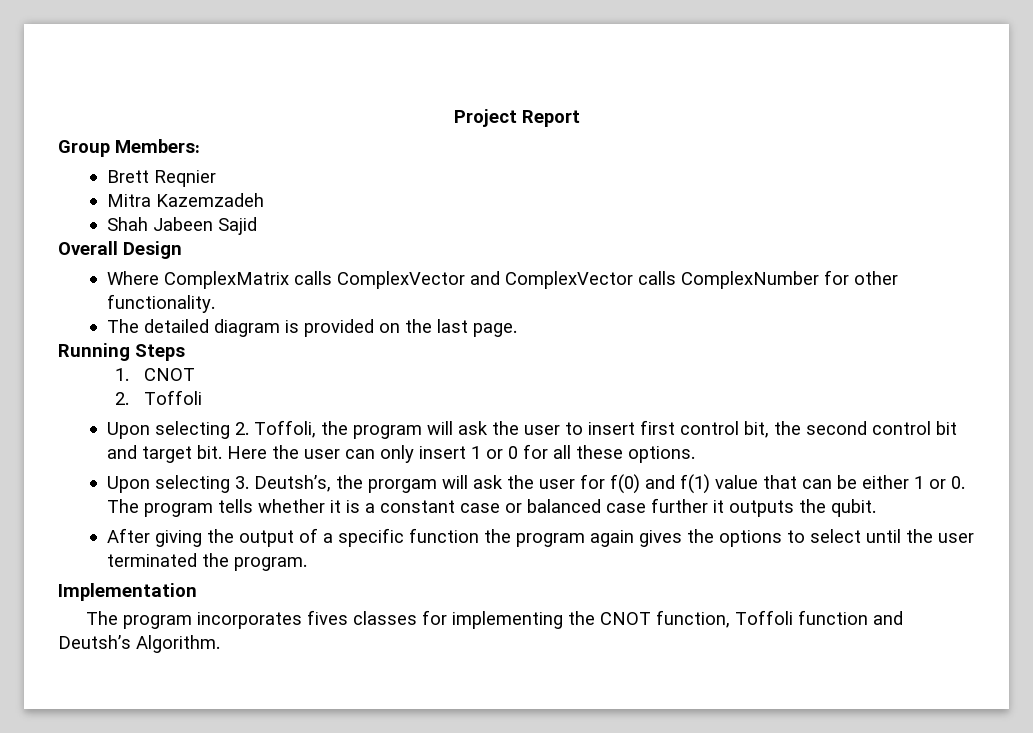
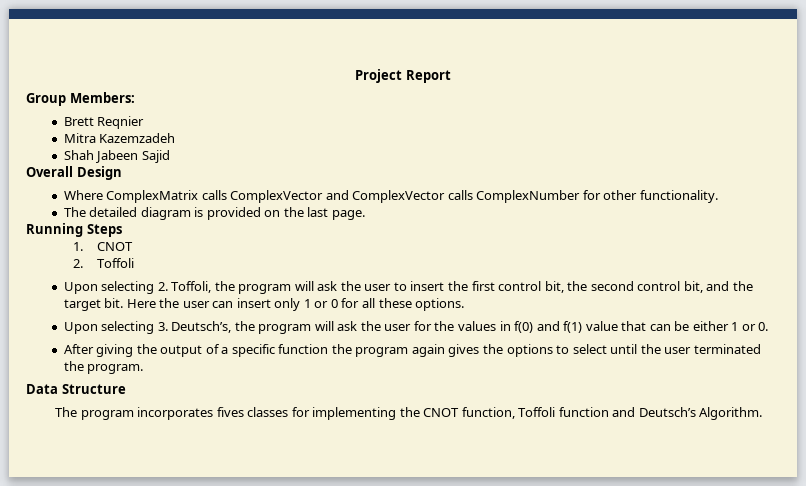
(635, 428) none -> [448,281,469,291] the
[935,421,957,435] [106,445,137,459] bit and -> [683,281,753,293] bit, and the
[379,445,466,463] only insert -> [236,298,301,311] insert only
[253,475,437,493] Deutsh’s, the prorgam -> [171,321,312,334] Deutsch’s, the program
(605, 481) none -> [434,321,511,331] the values in
[106,498,876,517] The program tells whether it is a constant case or balanced case further it outputs the qubit. -> (769, 326) none
[58,583,197,601] Implementation -> [26,384,126,394] Data Structure
[58,635,131,649] Deutsh’s -> [638,407,696,417] Deutsch’s

